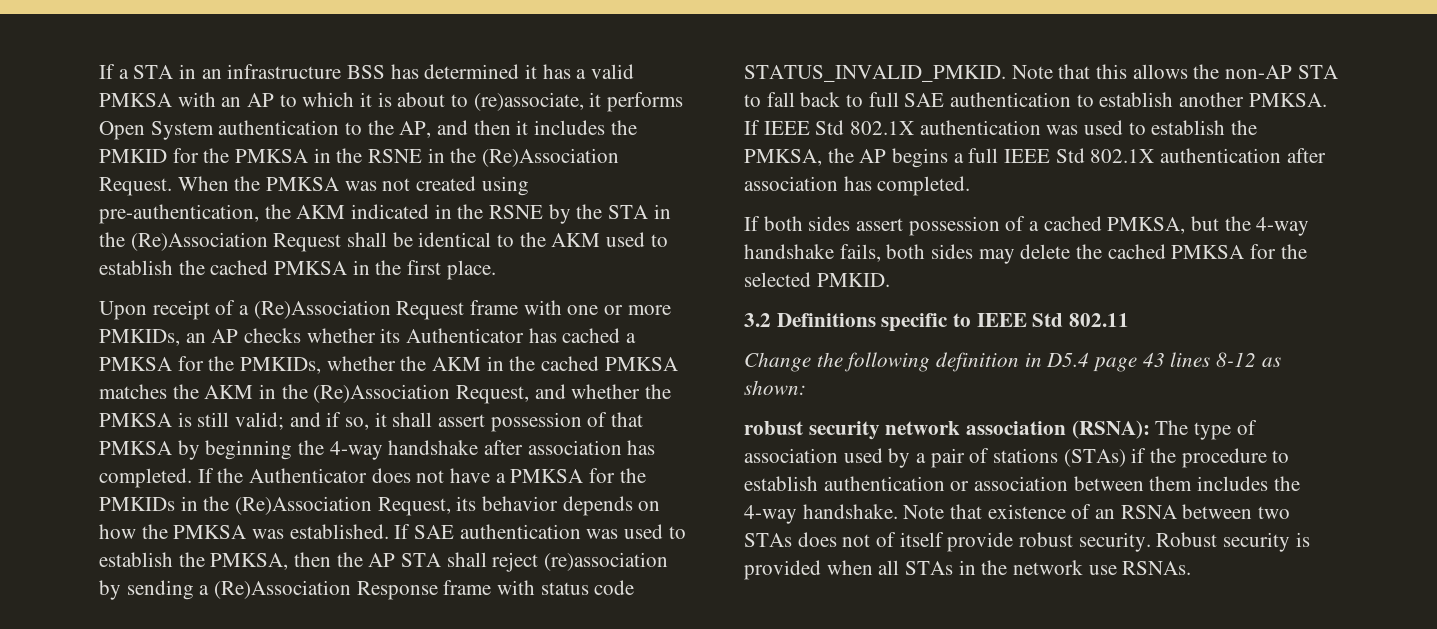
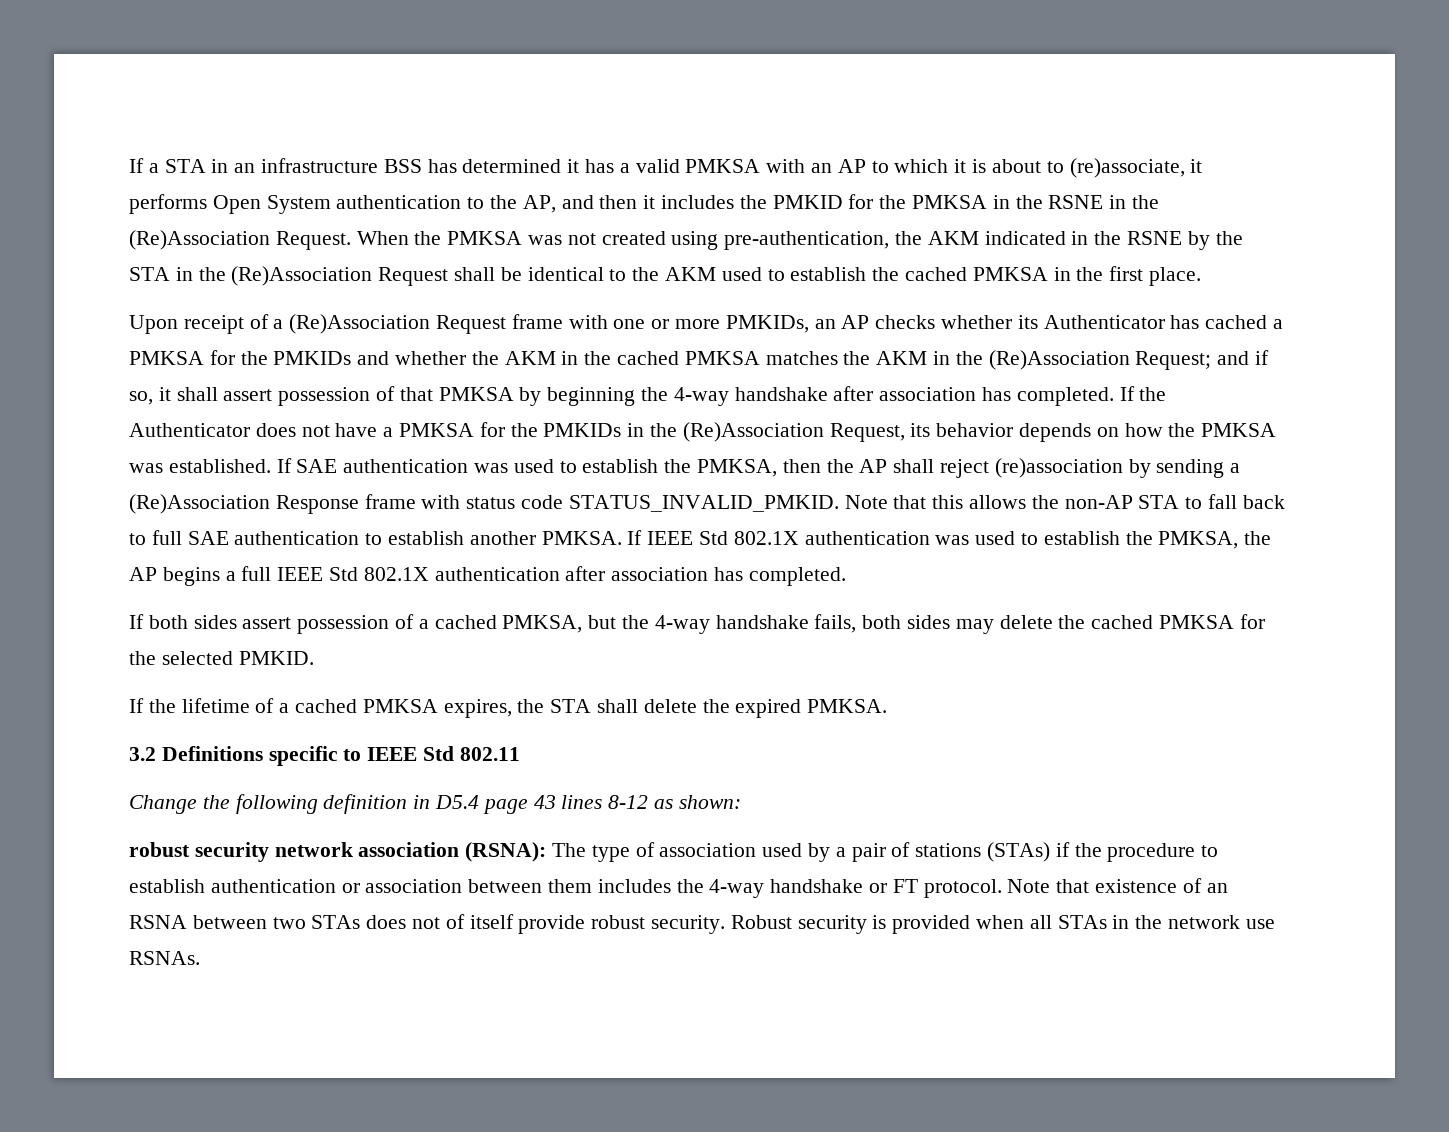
[240,357,322,374] PMKIDs, -> [273,351,390,365] PMKIDs and
[456,384,672,404] [99,412,285,430] Request, and whether the PMKSA is still valid; -> [1135,351,1212,370] Request;
[401,553,442,567] STA -> (888, 466) none
(890, 280) none -> [129,698,888,718] // If the lifetime of a cached PMKSA expires, the STA shall delete the expired PMKSA.
[802,504,898,519] handshake. -> [770,879,1002,898] handshake or FT protocol.

